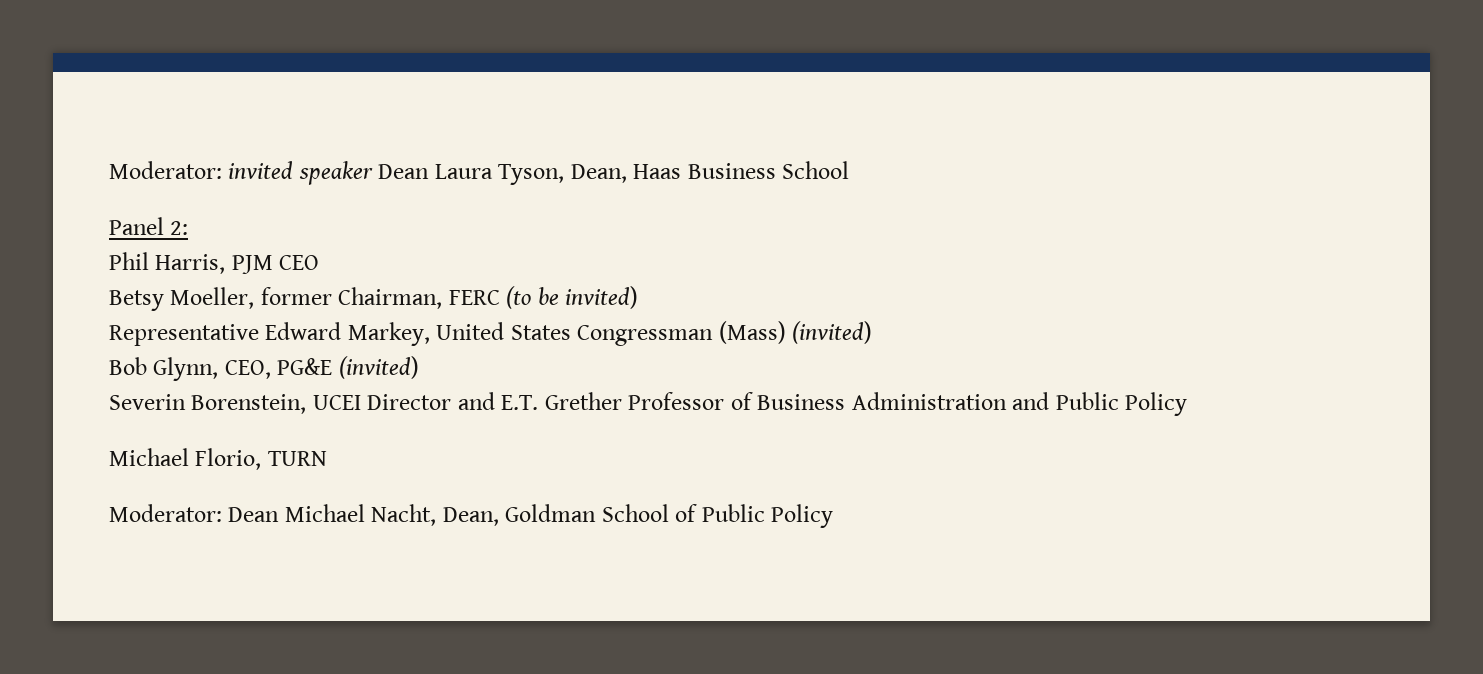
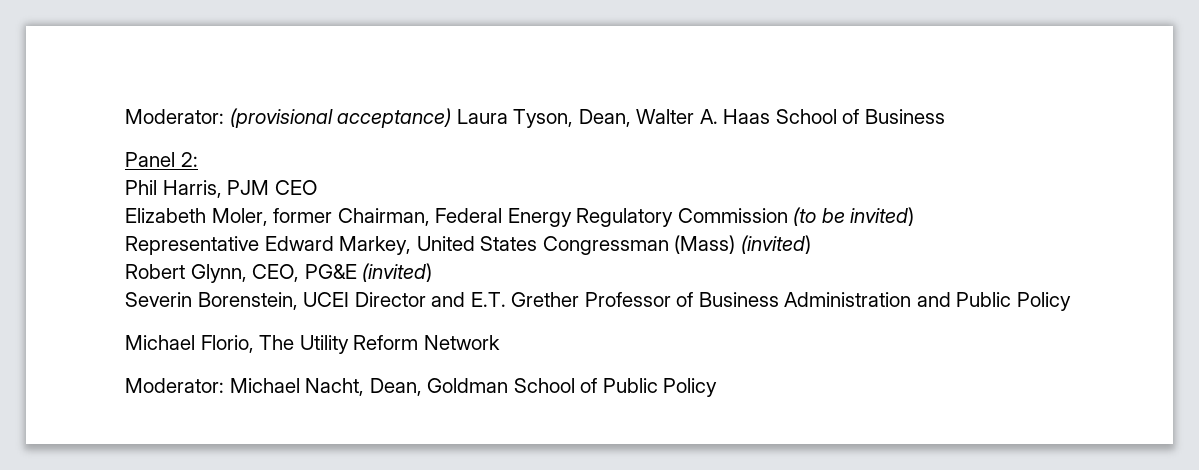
[109,161,850,185] Moderator: invited speaker Dean Laura Tyson, Dean, Haas Business School -> [125,108,945,128] Moderator: (provisional acceptance) Laura Tyson, Dean, Walter A. Haas School of Business
[109,287,500,311] Betsy Moeller, former Chairman, FERC -> [125,208,788,227] Elizabeth Moler, former Chairman, Federal Energy Regulatory Commission
[109,357,147,375] Bob -> [125,264,185,279] Robert
[267,451,327,466] [109,504,280,522] TURN // Moderator: Dean -> [259,335,500,354] [125,378,224,393] The Utility Reform Network // Moderator:

